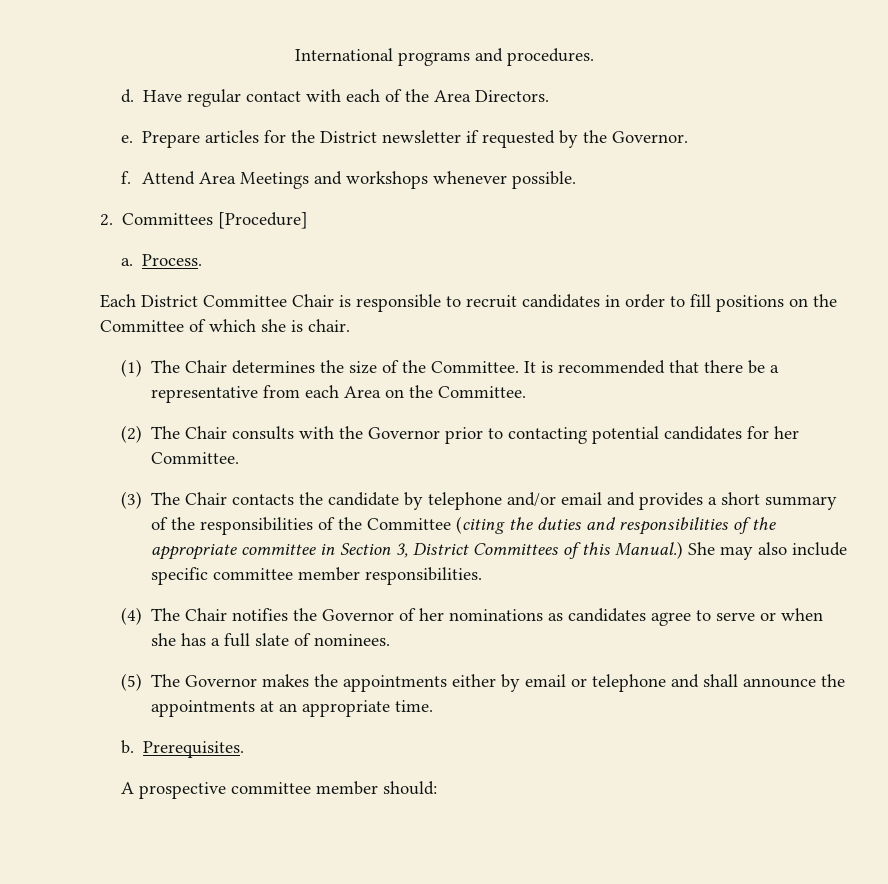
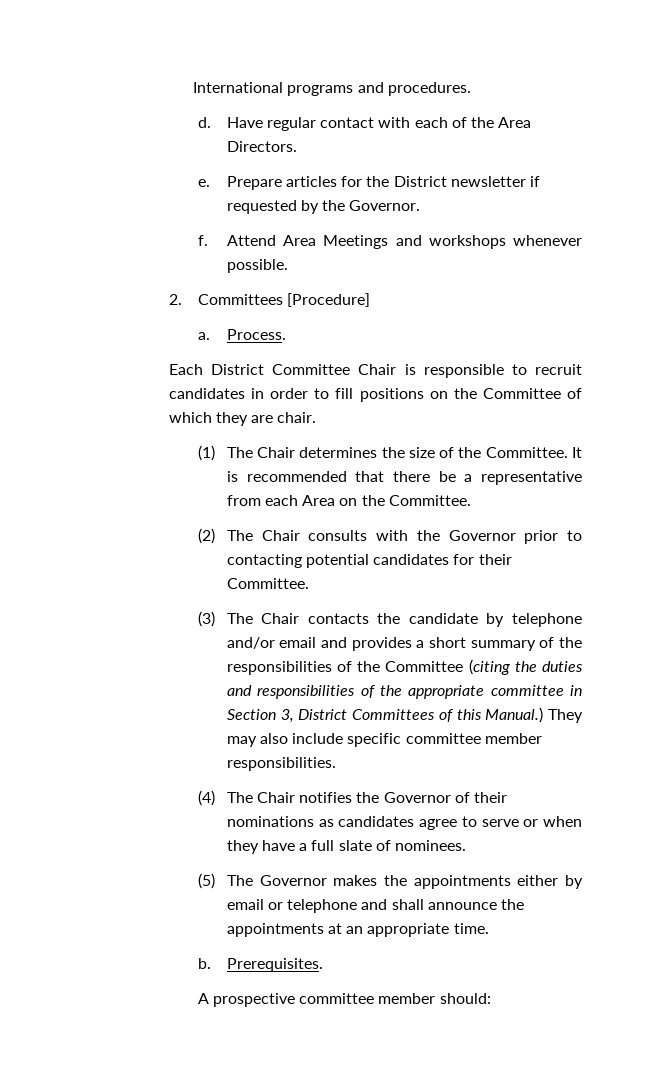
[260,319,303,332] she is -> [216,412,274,426] they are
[774,426,800,439] her -> [478,554,512,565] their
[688,542,716,555] She -> [548,709,583,723] They
[419,608,445,621] her -> [473,792,507,803] their
[151,633,207,646] she has -> [226,840,296,854] they have

